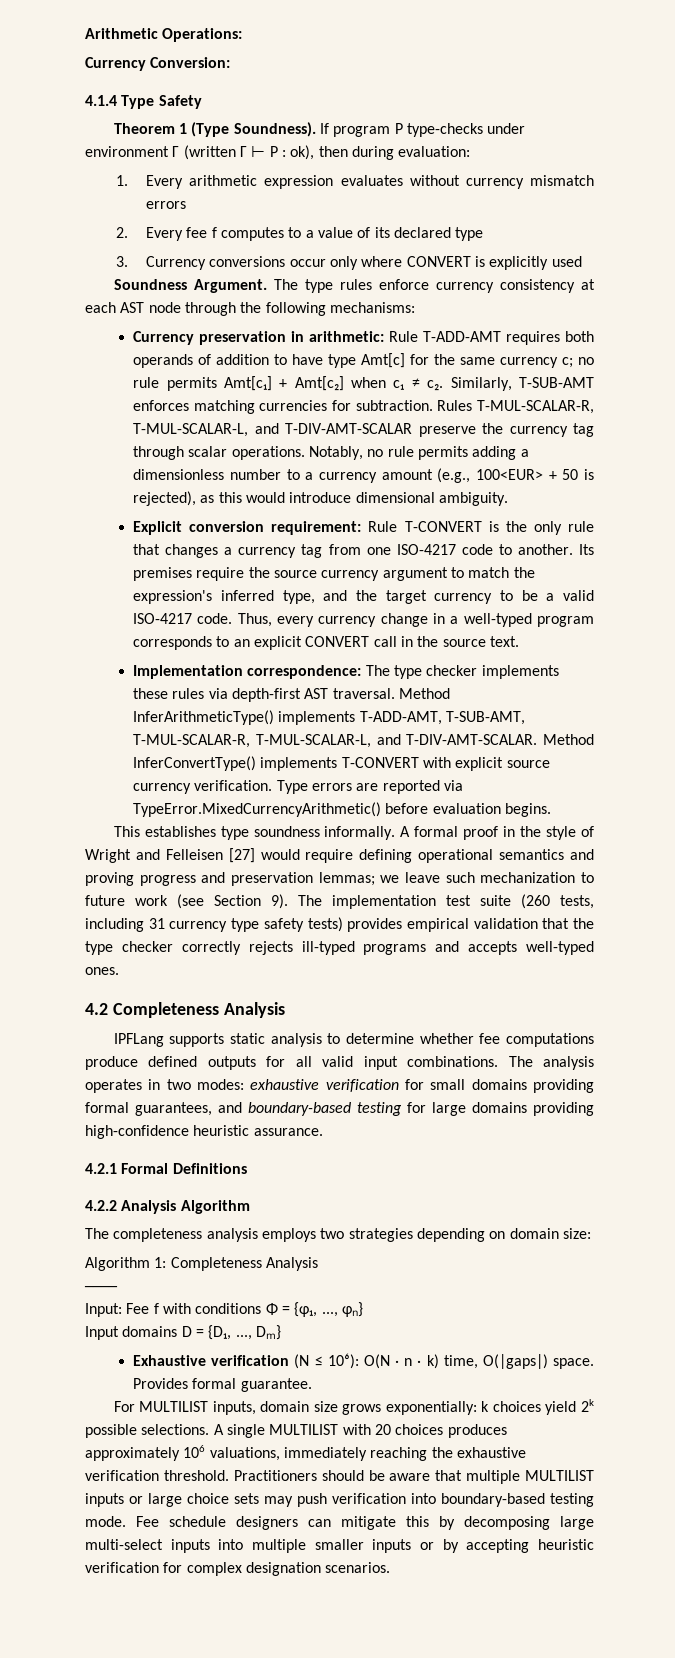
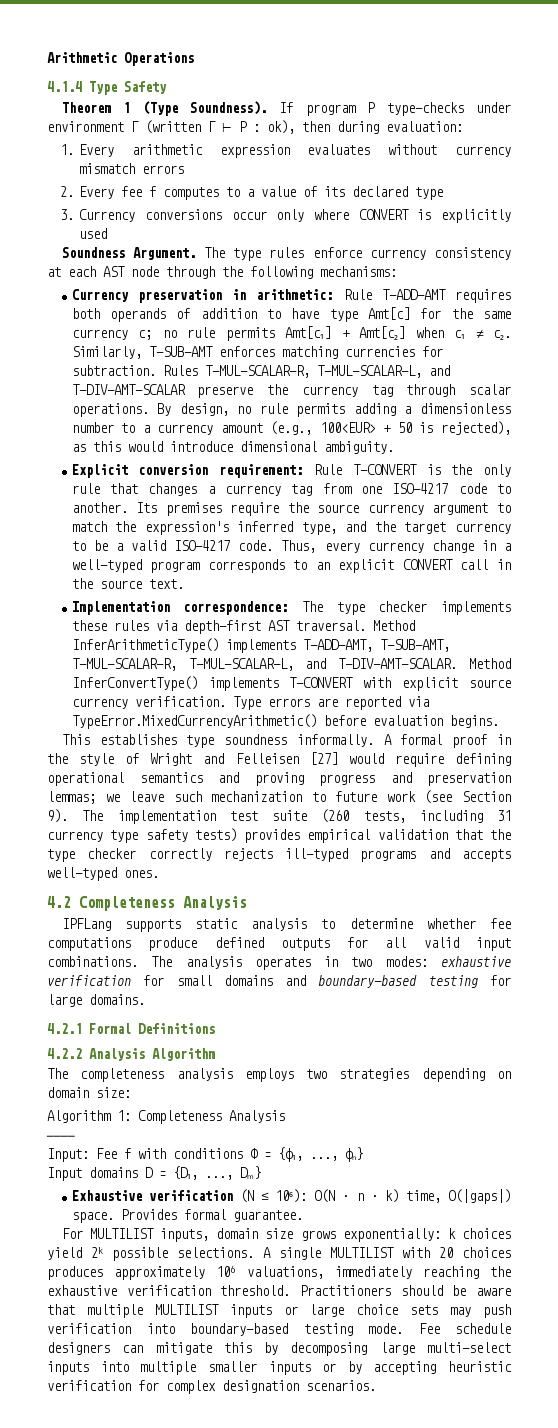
[162,28,243,42] [85,57,231,71] Operations: // Currency Conversion: -> [124,52,194,66] Operations
[309,446,364,460] Notably, -> [157,403,229,416] By design,
[533,1079,594,1093] [85,1102,212,1116] providing formal guarantees, -> (273, 980) none
[472,1102,594,1116] [85,1125,323,1139] domains providing high-confidence heuristic assurance. -> [89,994,145,1005] domains.

